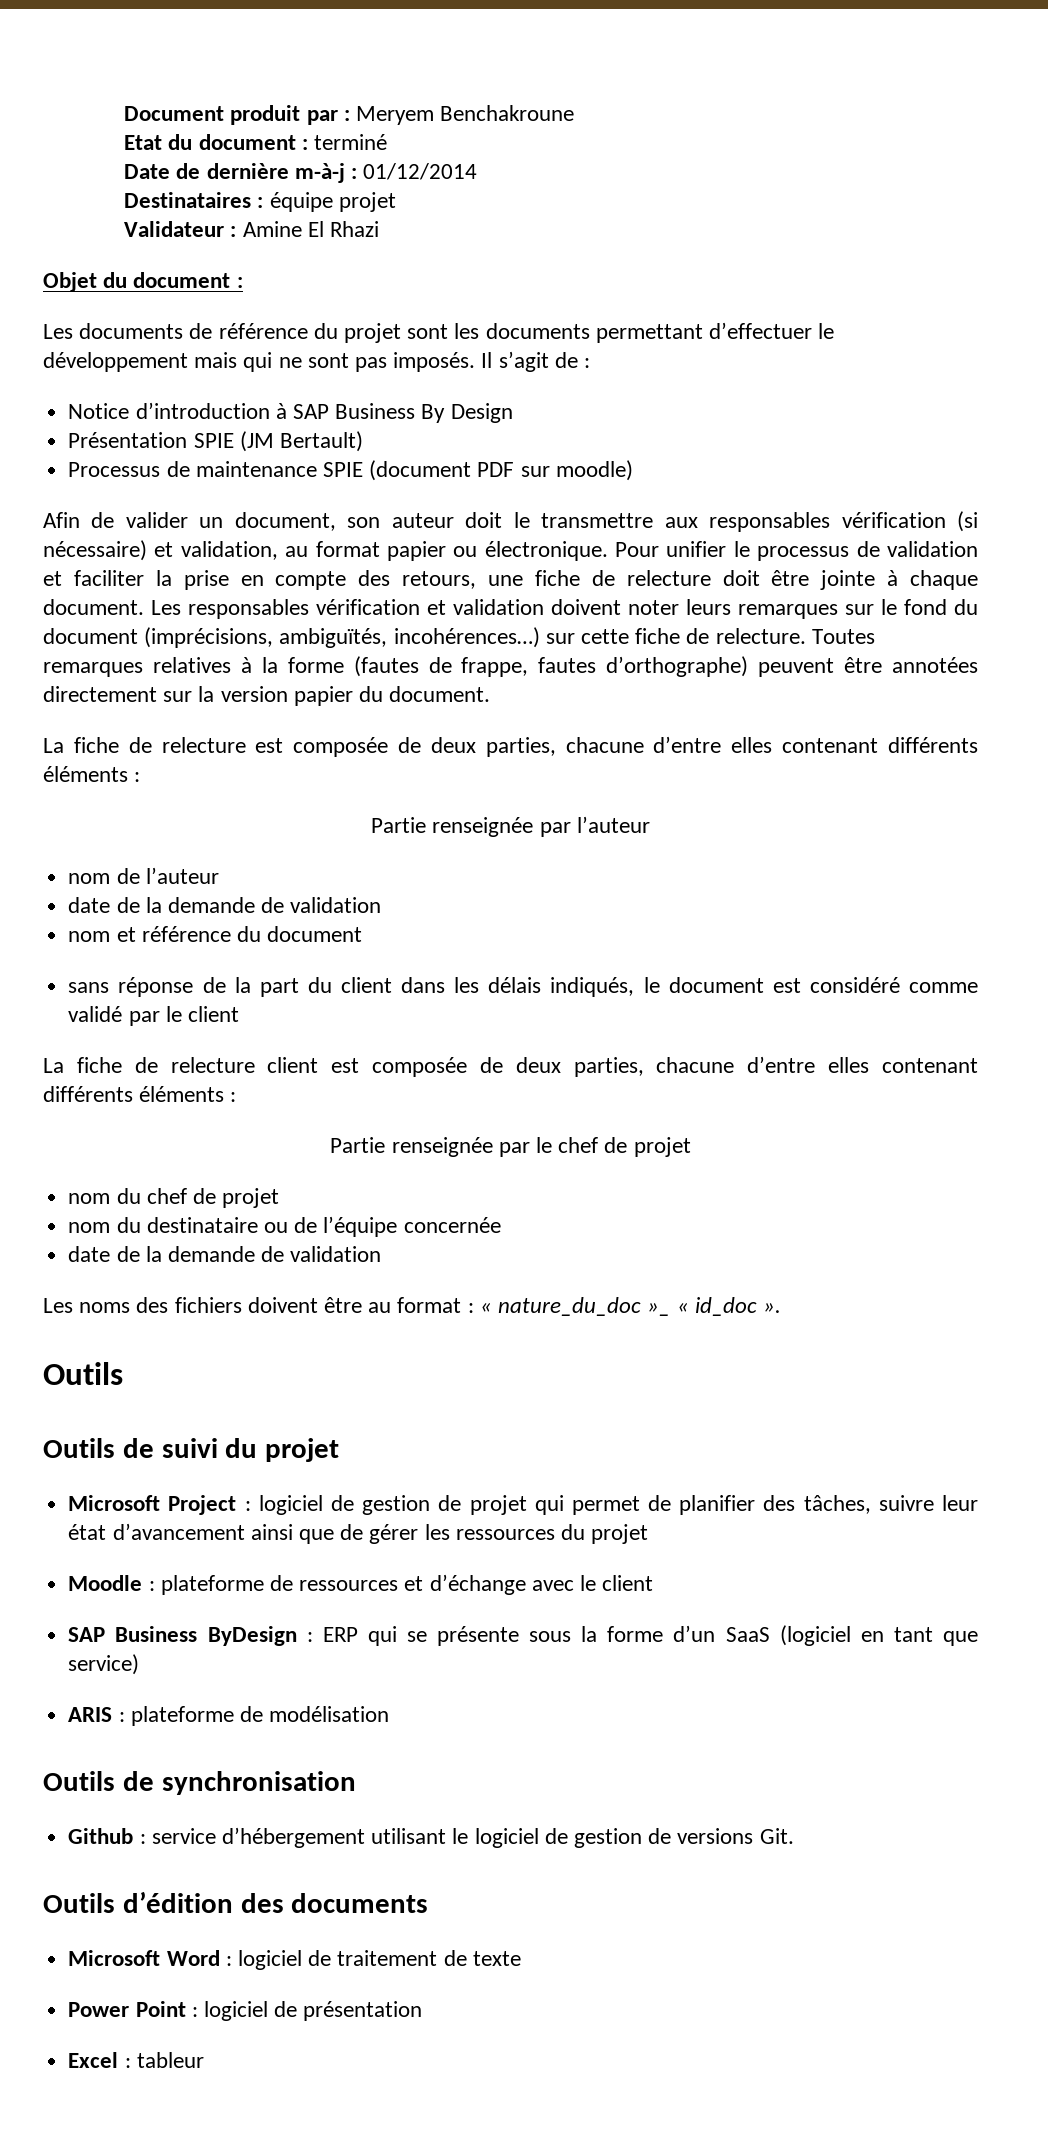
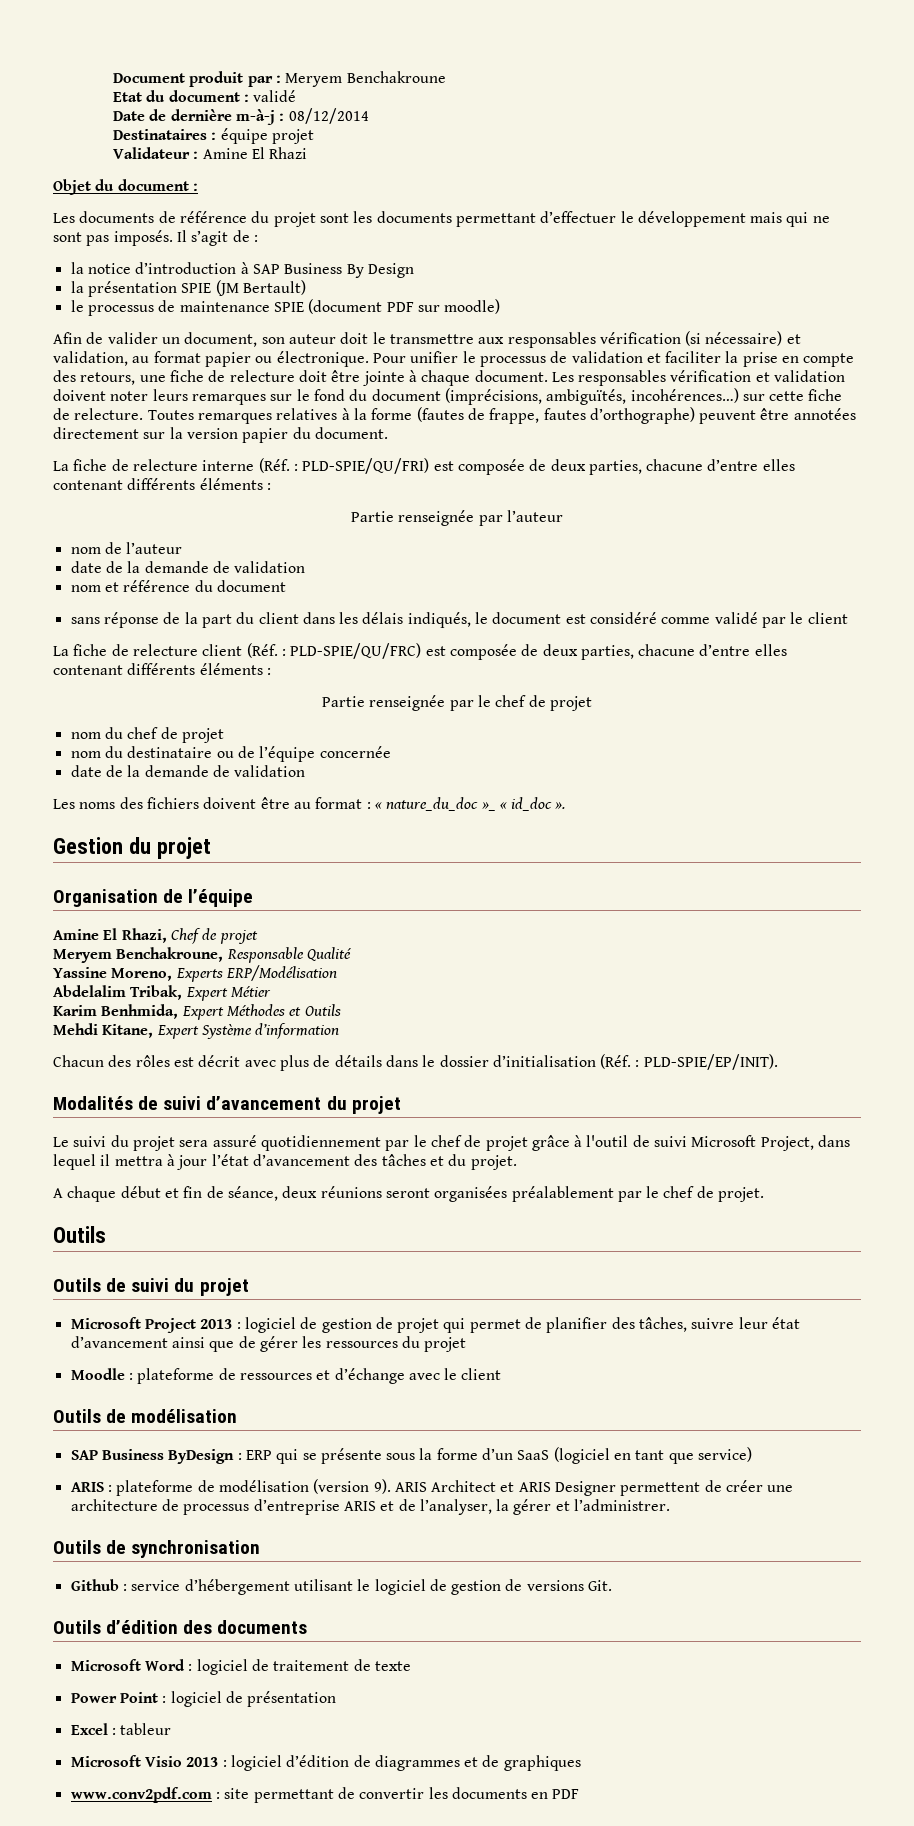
[314,134,388,150] terminé -> [253,90,297,102] validé
[363,163,478,180] 01/12/2014 -> [288,108,369,124] 08/12/2014
[68,403,130,419] Notice -> [70,262,131,274] la notice
[68,432,188,448] Présentation -> [70,281,177,297] la présentation
[68,462,161,477] Processus -> [70,300,154,316] le processus
(246, 745) none -> [202,458,430,474] interne (Réf. : PLD-SPIE/QU/FRI)
(319, 1065) none -> [246,643,422,659] (Réf. : PLD-SPIE/QU/FRC)
(781, 1308) none -> [53,837,211,859] [53,889,254,907] [53,928,258,944] [53,947,351,963] [53,965,337,982] [53,985,271,1001] [53,1004,341,1020] [53,1023,340,1039] [53,1054,778,1071] [53,1096,401,1114] [53,1135,851,1151] [53,1154,517,1170] [53,1186,765,1202] // Gestion du projet // Organisation de l’équipe // Amine El Rhazi, Chef de projet // Meryem Benchakroune, Responsable Qualité // Yassine Moreno, Experts ERP/Modélisation // Abdelalim Tribak, Expert Métier // Karim Benhmida, Expert Méthodes et Outils // Mehdi Kitane, Expert Système d’information // Chacun des rôles est décrit avec plus de détails dans le dossier d’initialisation (Réf. : PLD-SPIE/EP/INIT). // Modalités de suivi d’avancement du projet // Le suivi du projet sera assuré quotidiennement par le chef de projet grâce à l'outil de suivi Microsoft Project, dans lequel il mettra à jour l’état d’avancement des tâches et du projet. // A chaque début et fin de séance, deux réunions seront organisées préalablement par le chef de projet.
(237, 1505) none -> [200,1319,233,1329] 2013
(654, 1583) none -> [53,1409,238,1423] // Outils de modélisation
(390, 1714) none -> [313,1479,794,1496] [70,1499,671,1515] (version 9). ARIS Architect et ARIS Designer permettent de créer une architecture de processus d’entreprise ARIS et de l’analyser, la gérer et l’administrer.
(204, 2060) none -> [70,1755,581,1771] [70,1787,580,1803] // Microsoft Visio 2013 : logiciel d’édition de diagrammes et de graphiques // www.conv2pdf.com : site permettant de convertir les documents en PDF

